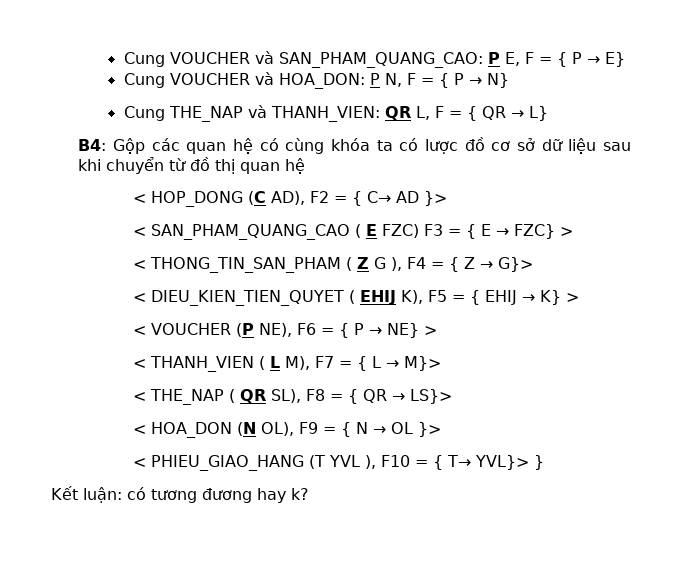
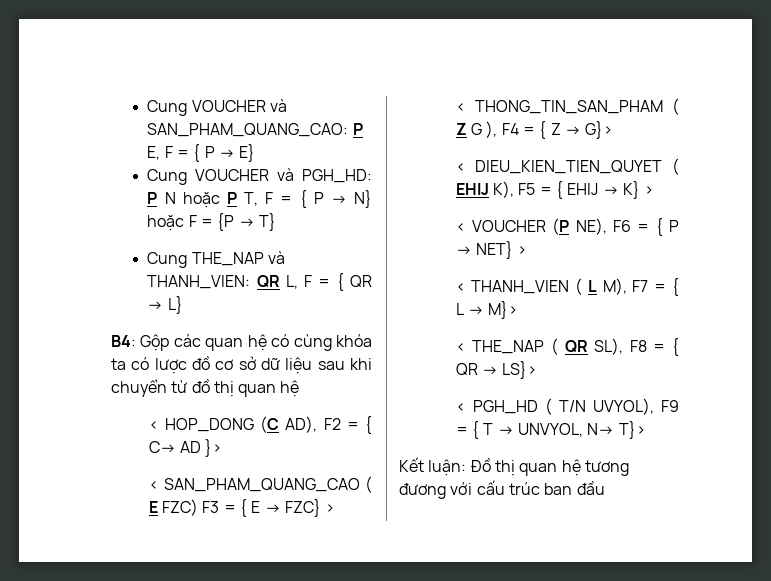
[278,73,402,89] HOA_DON: P N, -> [302,169,373,183] [147,192,259,208] PGH_HD: P N hoặc P T,
(509, 80) none -> [147,213,276,231] hoặc F = {P → T}
[387,323,420,338] NE} -> [475,241,513,259] NET}
[151,422,442,438] [133,455,545,471] [51,486,309,503] HOA_DON (N OL), F9 = { N → OL }> // < PHIEU_GIAO_HANG (T YVL ), F10 = { T→ YVL}> } // Kết luận: có tương đương hay k? -> [472,398,679,415] [455,421,646,439] [399,457,629,476] [399,480,605,499] PGH_HD ( T/N UVYOL), F9 = { T → UNVYOL, N→ T}> // Kết luận: Đồ thị quan hệ tương đương với cấu trúc ban đầu

